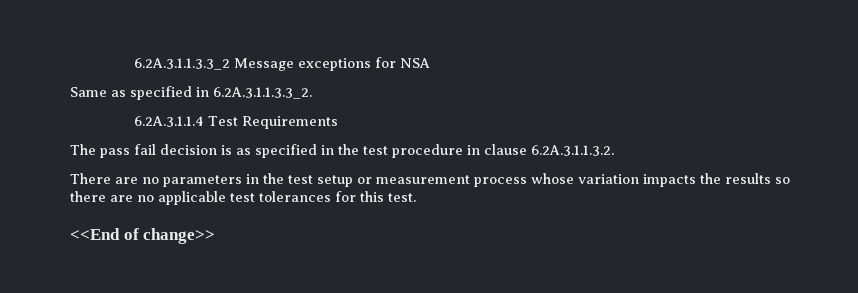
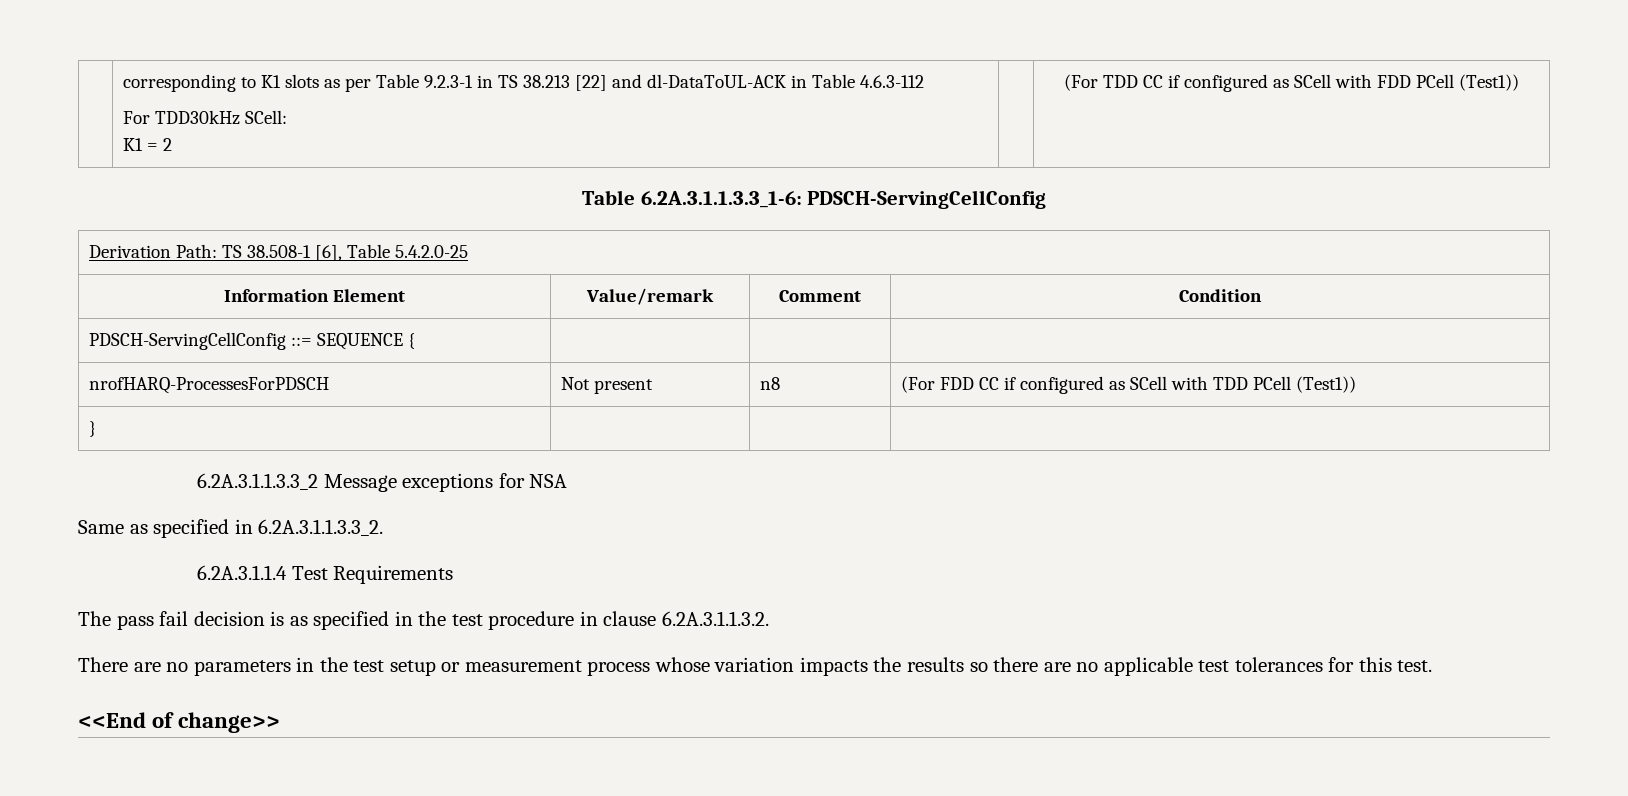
(133, 64) none -> [123,74,925,92] [123,110,288,125] [123,138,173,151] [1064,74,1519,92] [581,190,1047,209] [89,244,469,261] [224,289,405,302] [586,288,714,305] [779,290,861,302] [1179,289,1262,302] [89,332,416,350] [89,377,330,394] [561,377,654,394] [760,377,781,390] [901,376,1357,394] [89,421,97,437] | corresponding to K1 slots as per Table 9.2.3-1 in TS 38.213 [22] and dl-DataToUL-ACK in Table 4.6.3-112 // For TDD30kHz SCell: // K1 = 2 | | (For TDD CC if configured as SCell with FDD PCell (Test1)) // Table 6.2A.3.1.1.3.3_1-6: PDSCH-ServingCellConfig // Derivation Path: TS 38.508-1 [6], Table 5.4.2.0-25 // Information Element | Value/remark | Comment | Condition // PDSCH-ServingCellConfig ::= SEQUENCE { | | | // nrofHARQ-ProcessesForPDSCH | Not present | n8 | (For FDD CC if configured as SCell with TDD PCell (Test1)) // } | | | //

